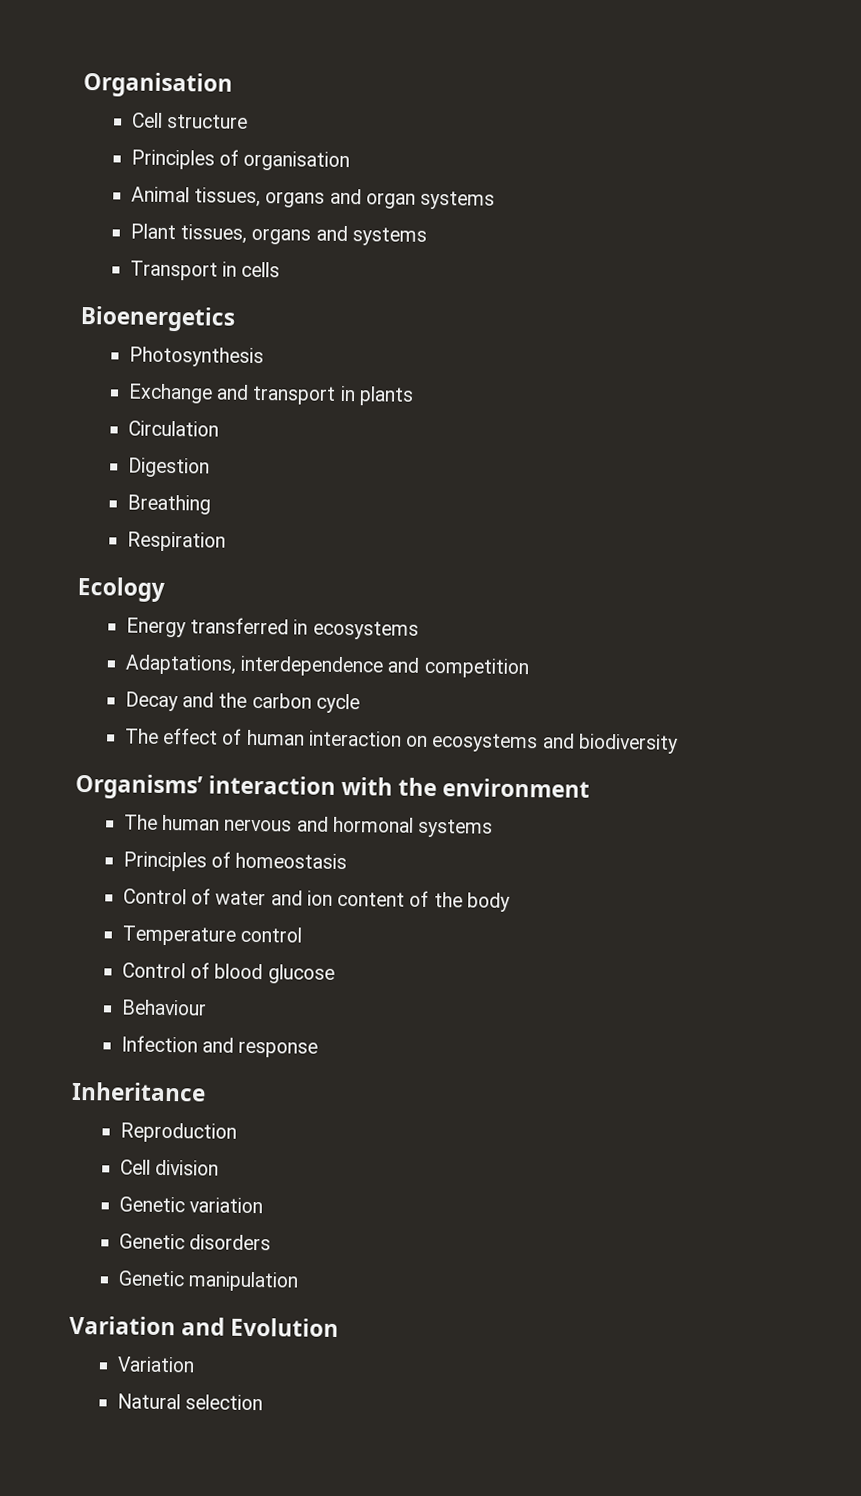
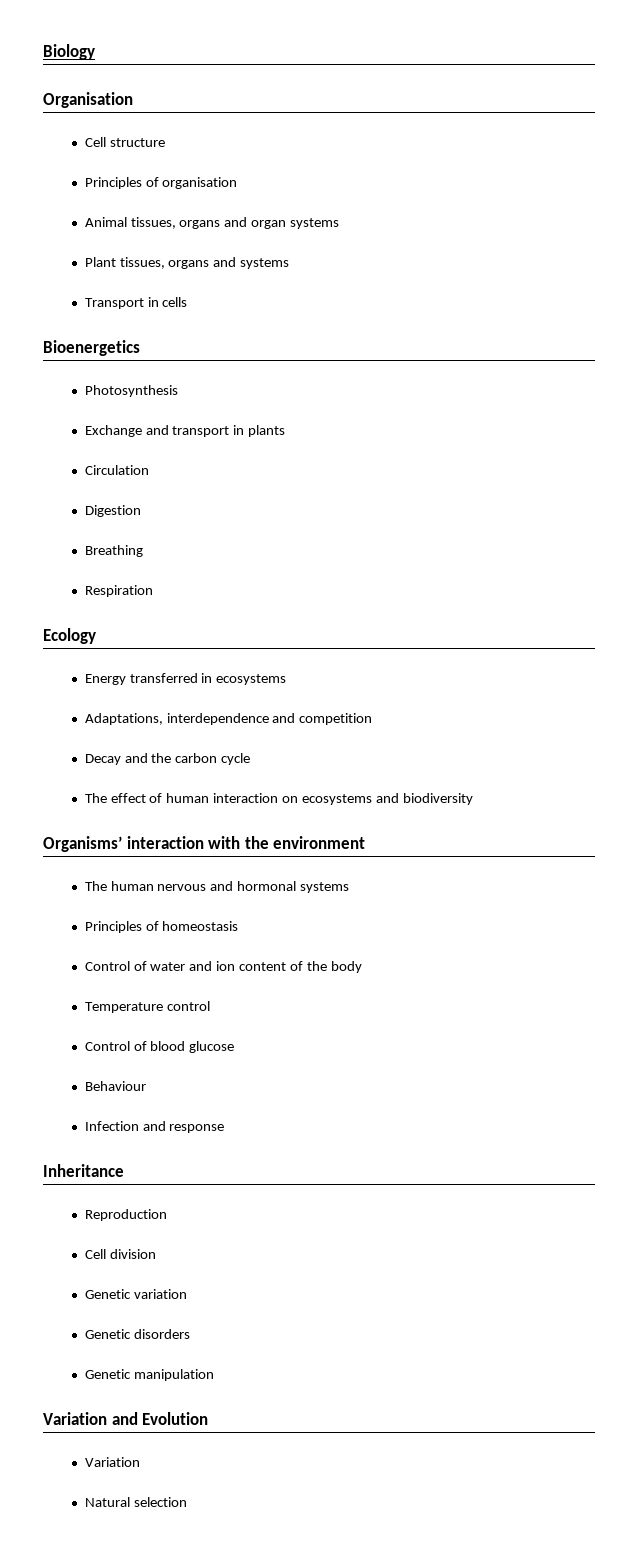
(83, 85) none -> [43,44,95,60] Biology //

